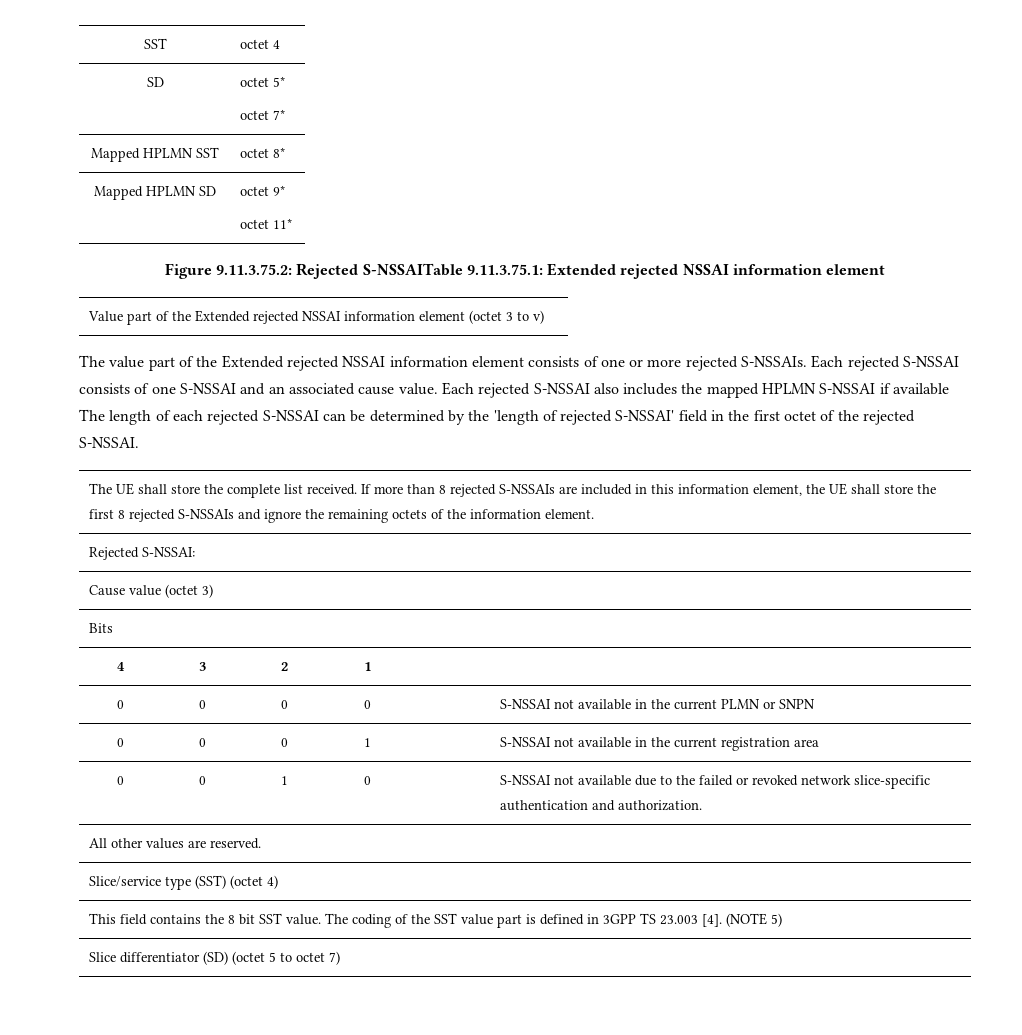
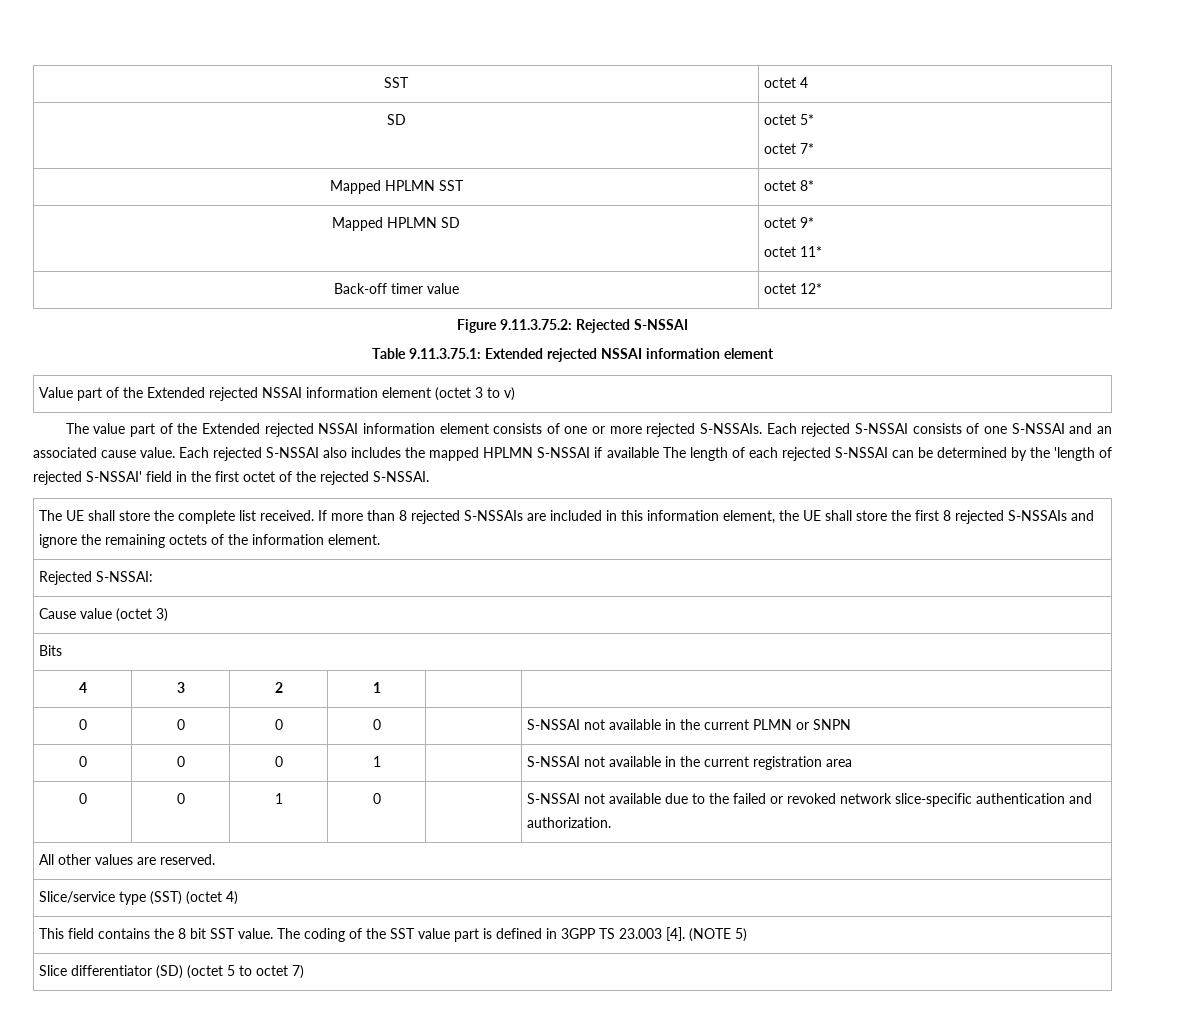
(292, 223) none -> [333,283,459,294] [763,283,822,294] // Back-off timer value | octet 12*
[362,263,463,276] S-NSSAITable -> [634,319,688,330] [372,348,406,359] S-NSSAI // Table

